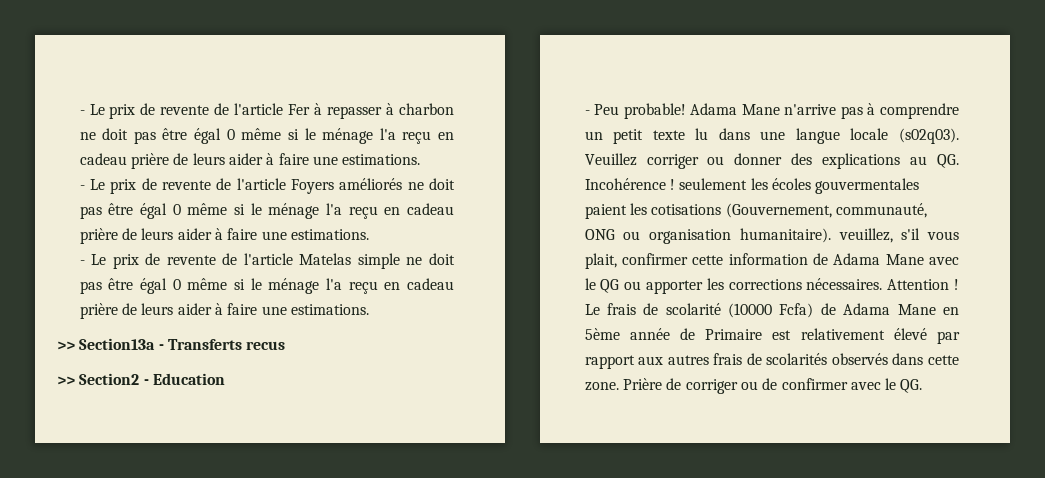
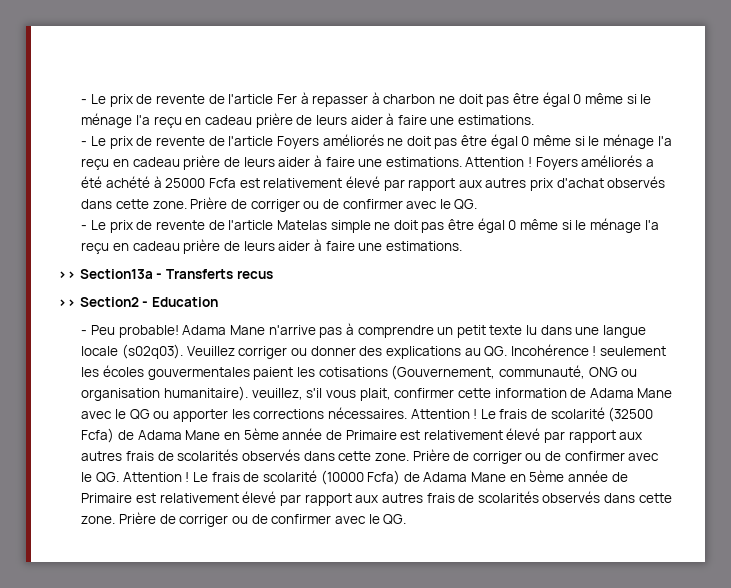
(369, 234) none -> [465,155,655,170] [81,176,666,191] [81,197,478,212] Attention ! Foyers améliorés a été achété à 25000 Fcfa est relativement élevé par rapport aux autres prix d'achat observés dans cette zone. Prière de corriger ou de confirmer avec le QG.
(721, 309) none -> [608,407,654,422] [81,428,643,443] [81,449,660,464] [81,470,317,483] (32500 Fcfa) de Adama Mane en 5ème année de Primaire est relativement élevé par rapport aux autres frais de scolarités observés dans cette zone. Prière de corriger ou de confirmer avec le QG. Attention ! Le frais de scolarité

